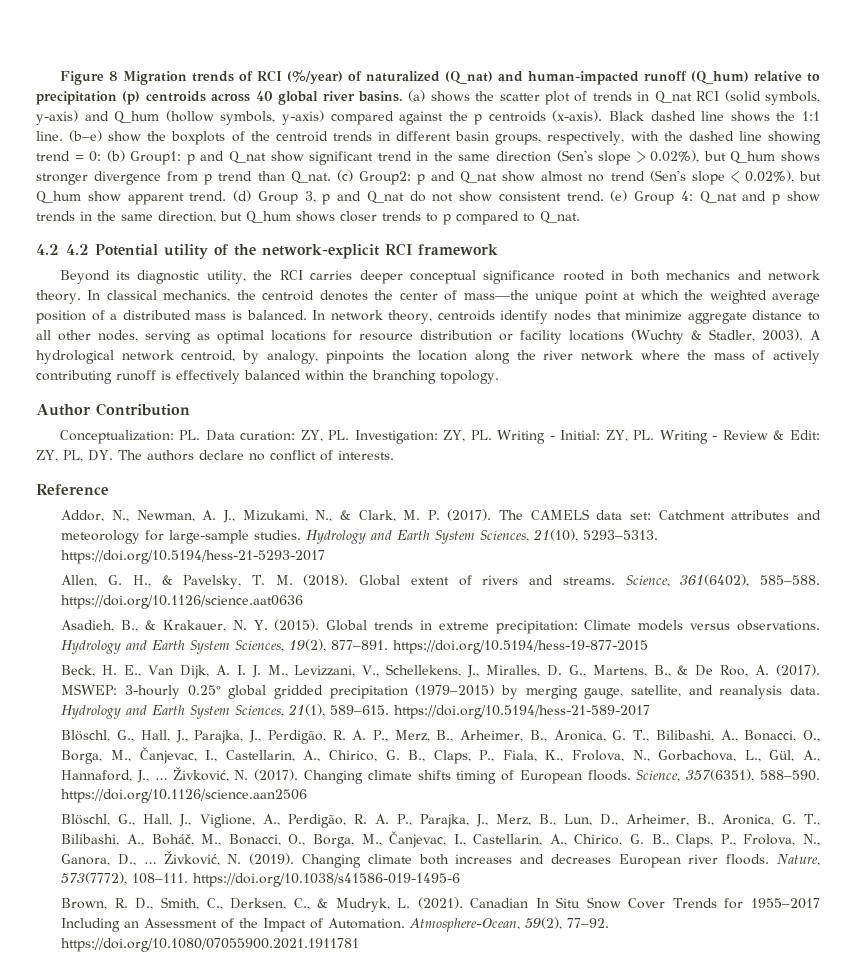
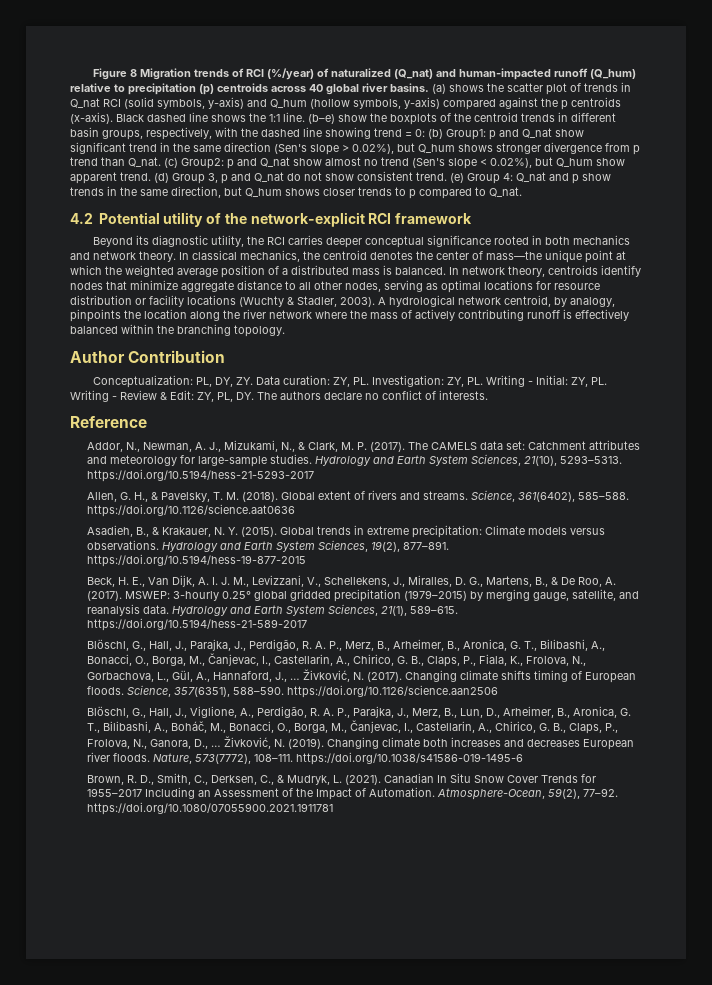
[66,244,89,255] 4.2 -> (93, 218) none
[179,430,201,440] PL. -> [196,377,254,387] PL, DY, ZY.

